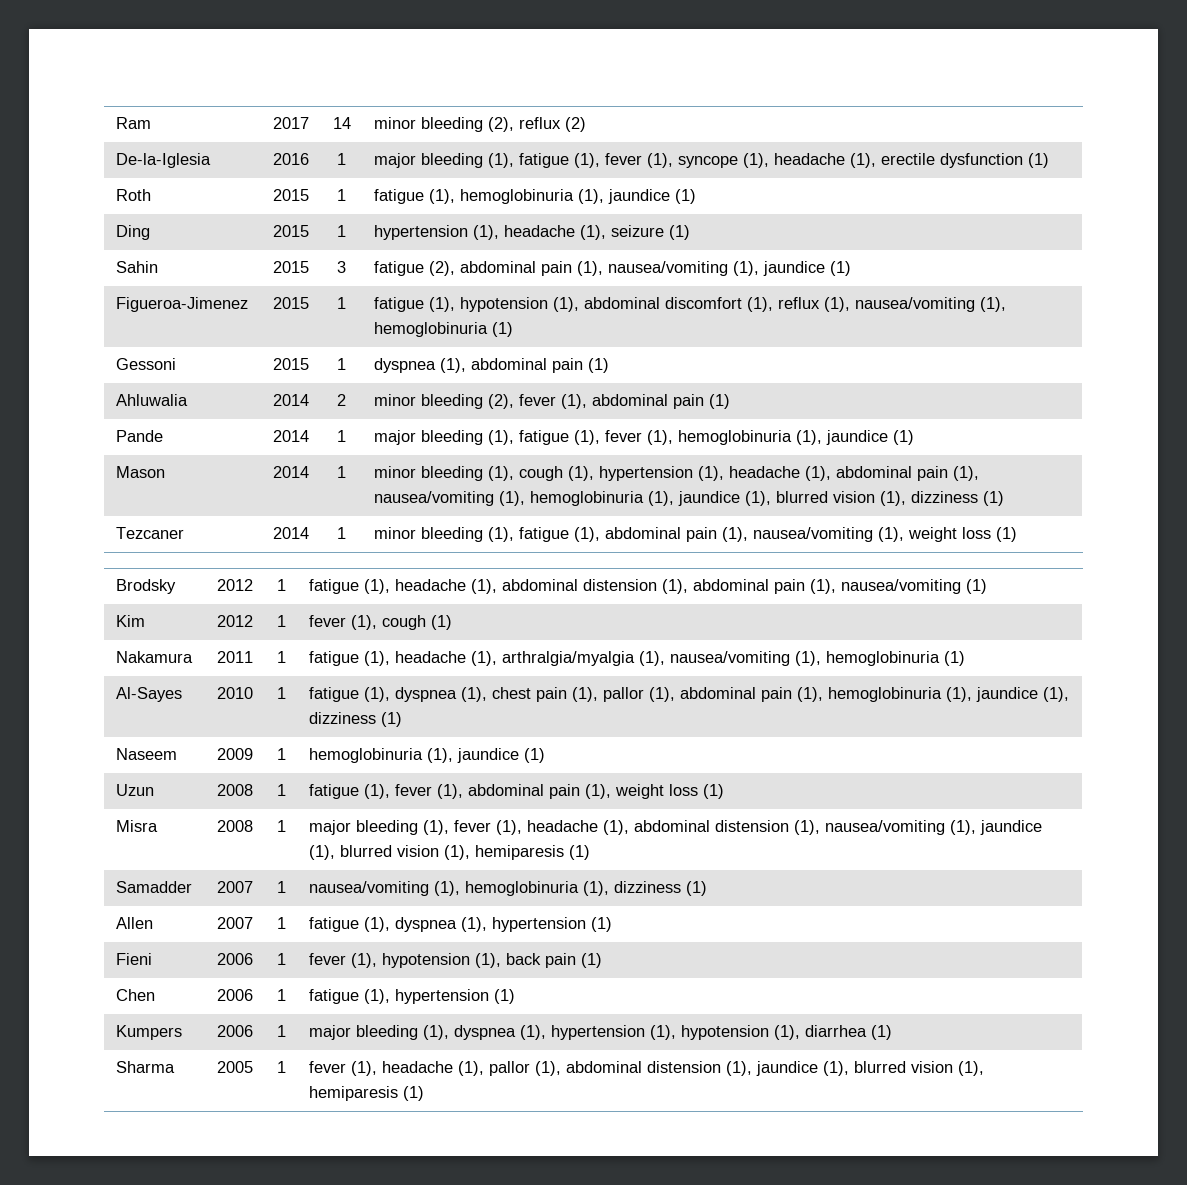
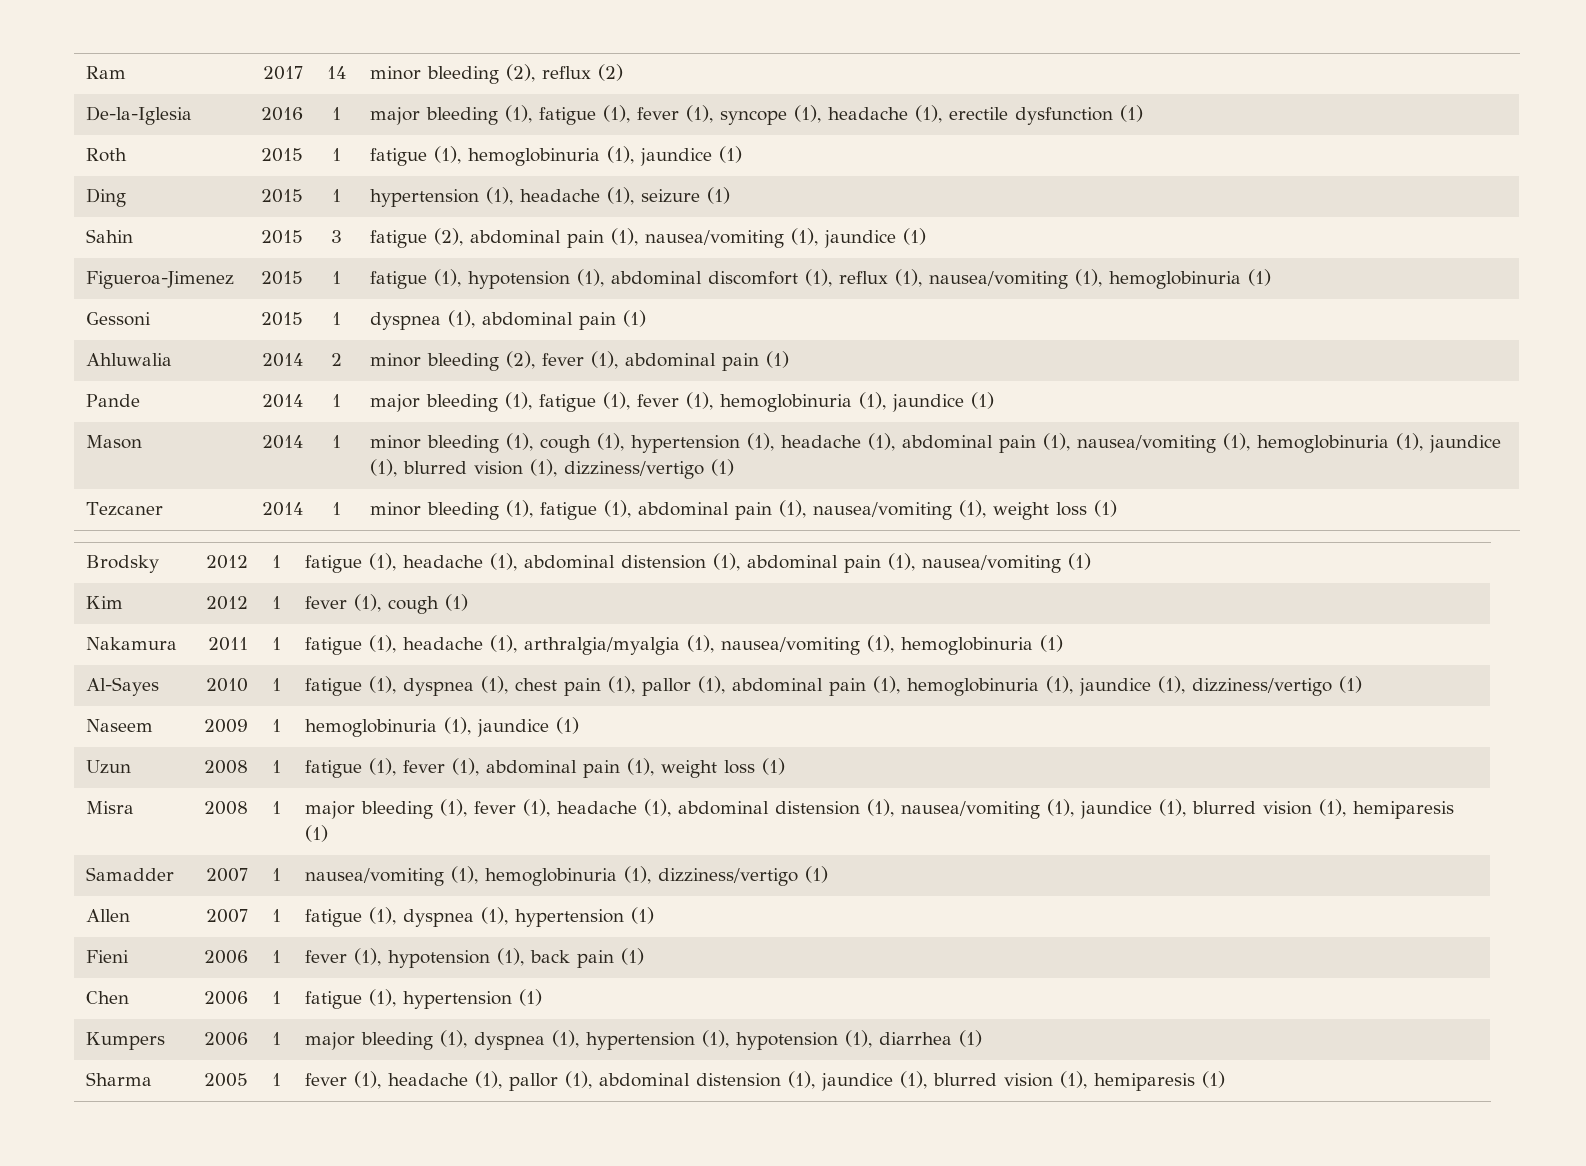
[910,491,978,503] dizziness -> [564,461,705,479] dizziness/vertigo
[308,712,376,724] dizziness -> [1192,678,1333,696] dizziness/vertigo
[613,881,681,893] dizziness -> [658,868,799,886] dizziness/vertigo

